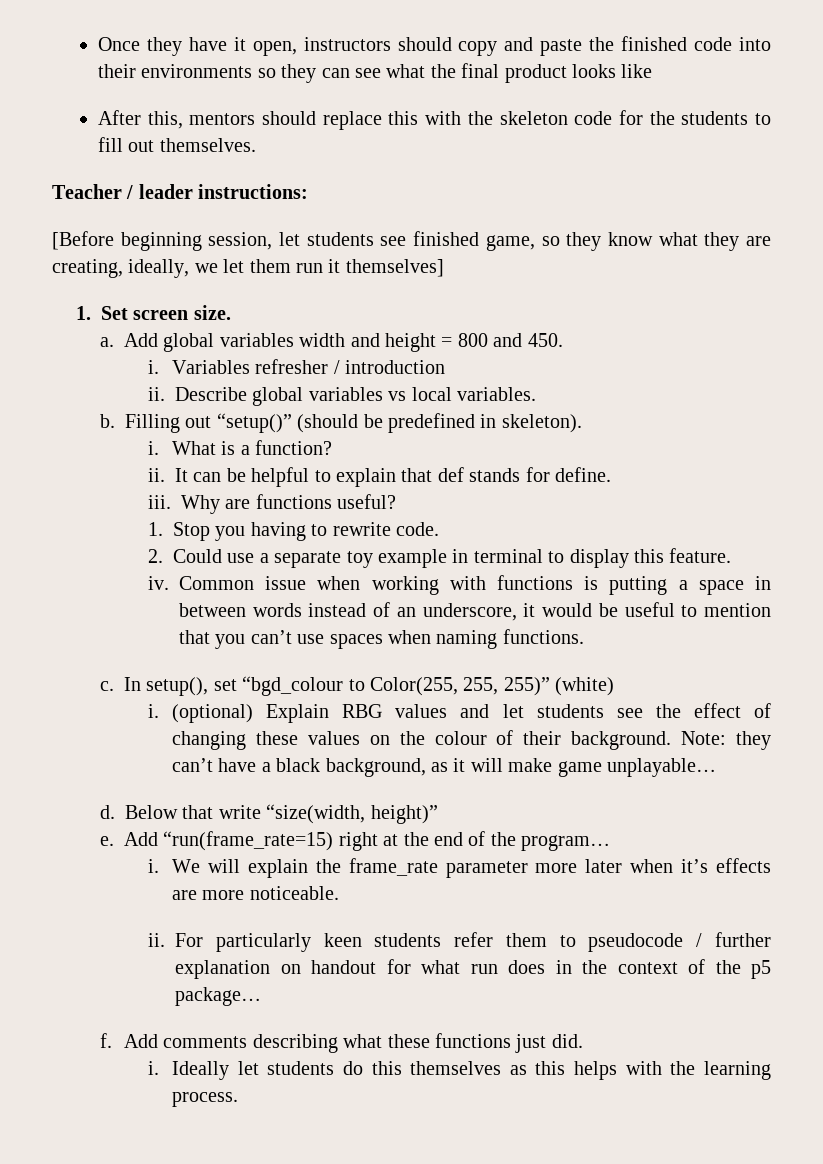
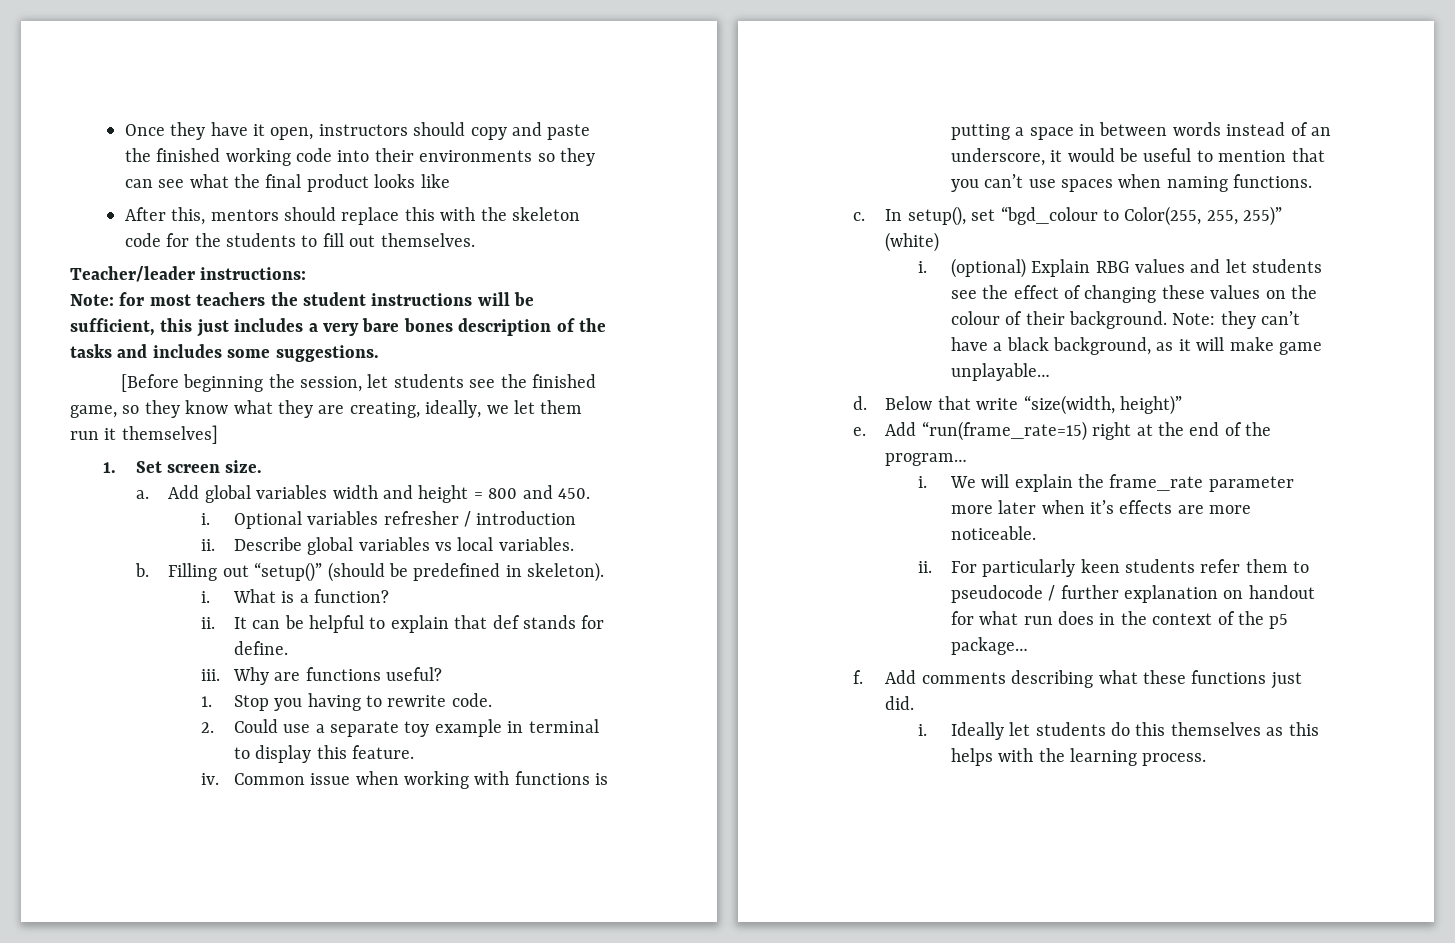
(688, 43) none -> [225,148,291,166] working
[52,184,309,199] Teacher / leader instructions: -> [70,266,307,282] [70,292,535,306] [70,318,606,337] [70,344,379,362] Teacher/leader instructions: // Note: for most teachers the student instructions will be sufficient, this just includes a very bare bones description of the tasks and includes some suggestions.
(202, 241) none -> [268,374,295,388] the
(407, 241) none -> [500,374,527,388] the
[172,360,251,374] Variables -> [233,511,379,529] Optional variables

